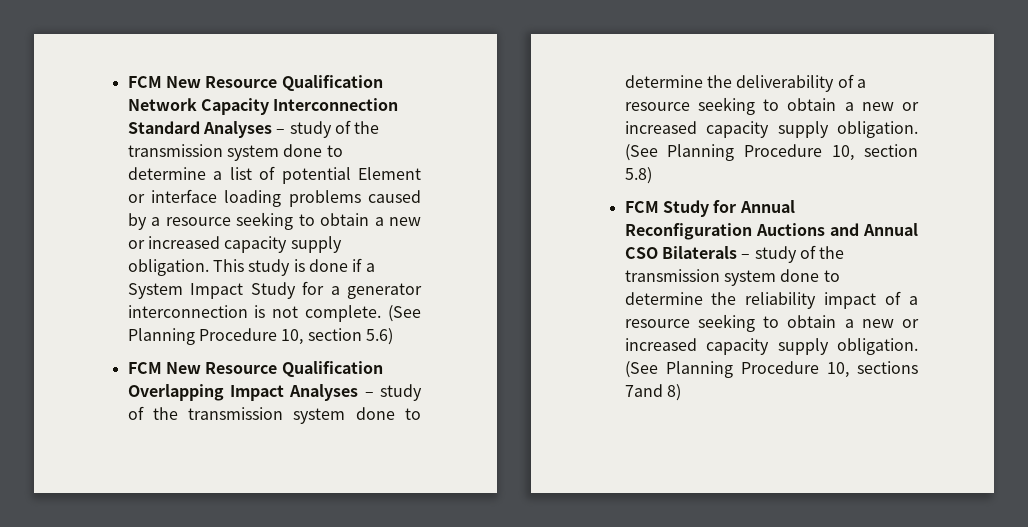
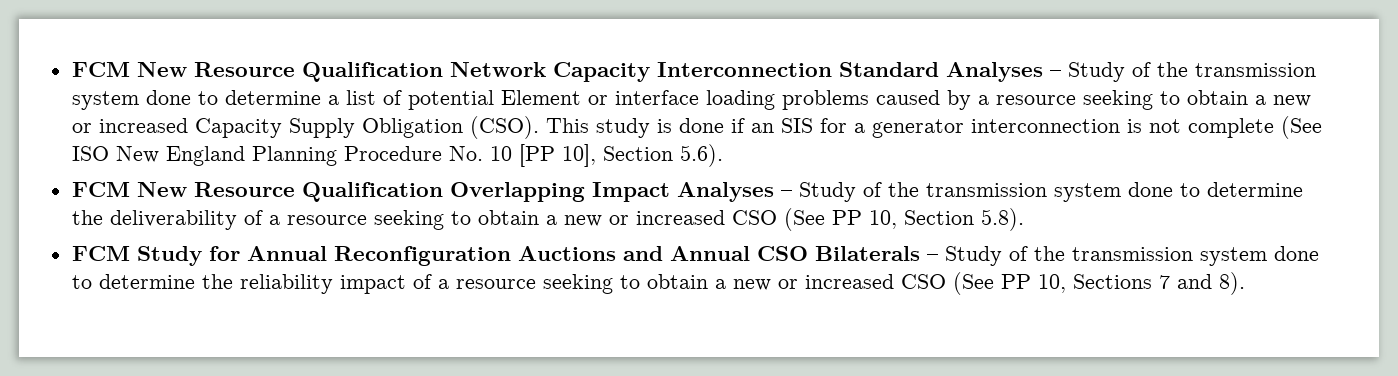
[289,121,332,138] study -> [1067,62,1125,82] Study
[224,236,342,253] [127,259,209,276] capacity supply obligation. -> [194,116,539,139] Capacity Supply Obligation (CSO).
[365,263,375,272] [127,282,296,299] a System Impact Study -> [750,118,813,133] an SIS
[305,305,421,322] [127,328,393,345] complete. (See Planning Procedure 10, section 5.6) -> [1187,116,1322,139] [71,144,723,167] complete (See ISO New England Planning Procedure No. 10 [PP 10], Section 5.6).
[380,384,422,401] study -> [798,182,856,202] Study
[706,121,918,138] [624,144,918,161] [624,167,652,184] capacity supply obligation. (See Planning Procedure 10, section 5.8) -> [731,208,1024,231] CSO (See PP 10, Section 5.8).
[754,246,797,263] study -> [944,246,1002,266] Study
[706,338,918,355] [624,361,918,378] [624,384,681,401] capacity supply obligation. (See Planning Procedure 10, sections 7and 8) -> [900,272,1245,295] CSO (See PP 10, Sections 7 and 8).

